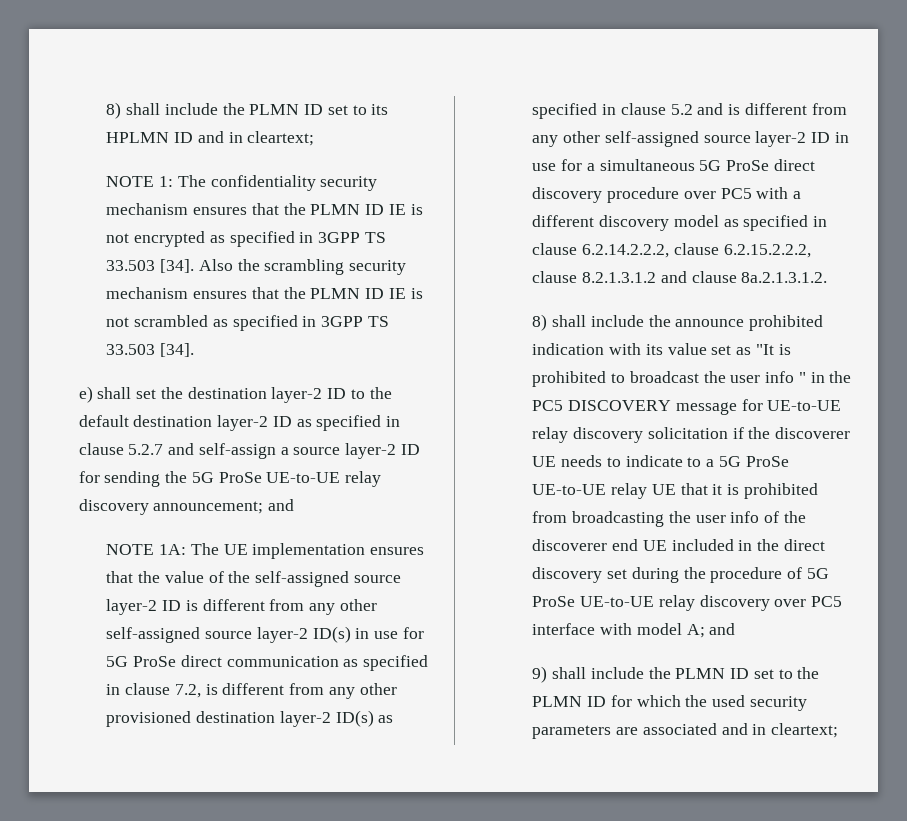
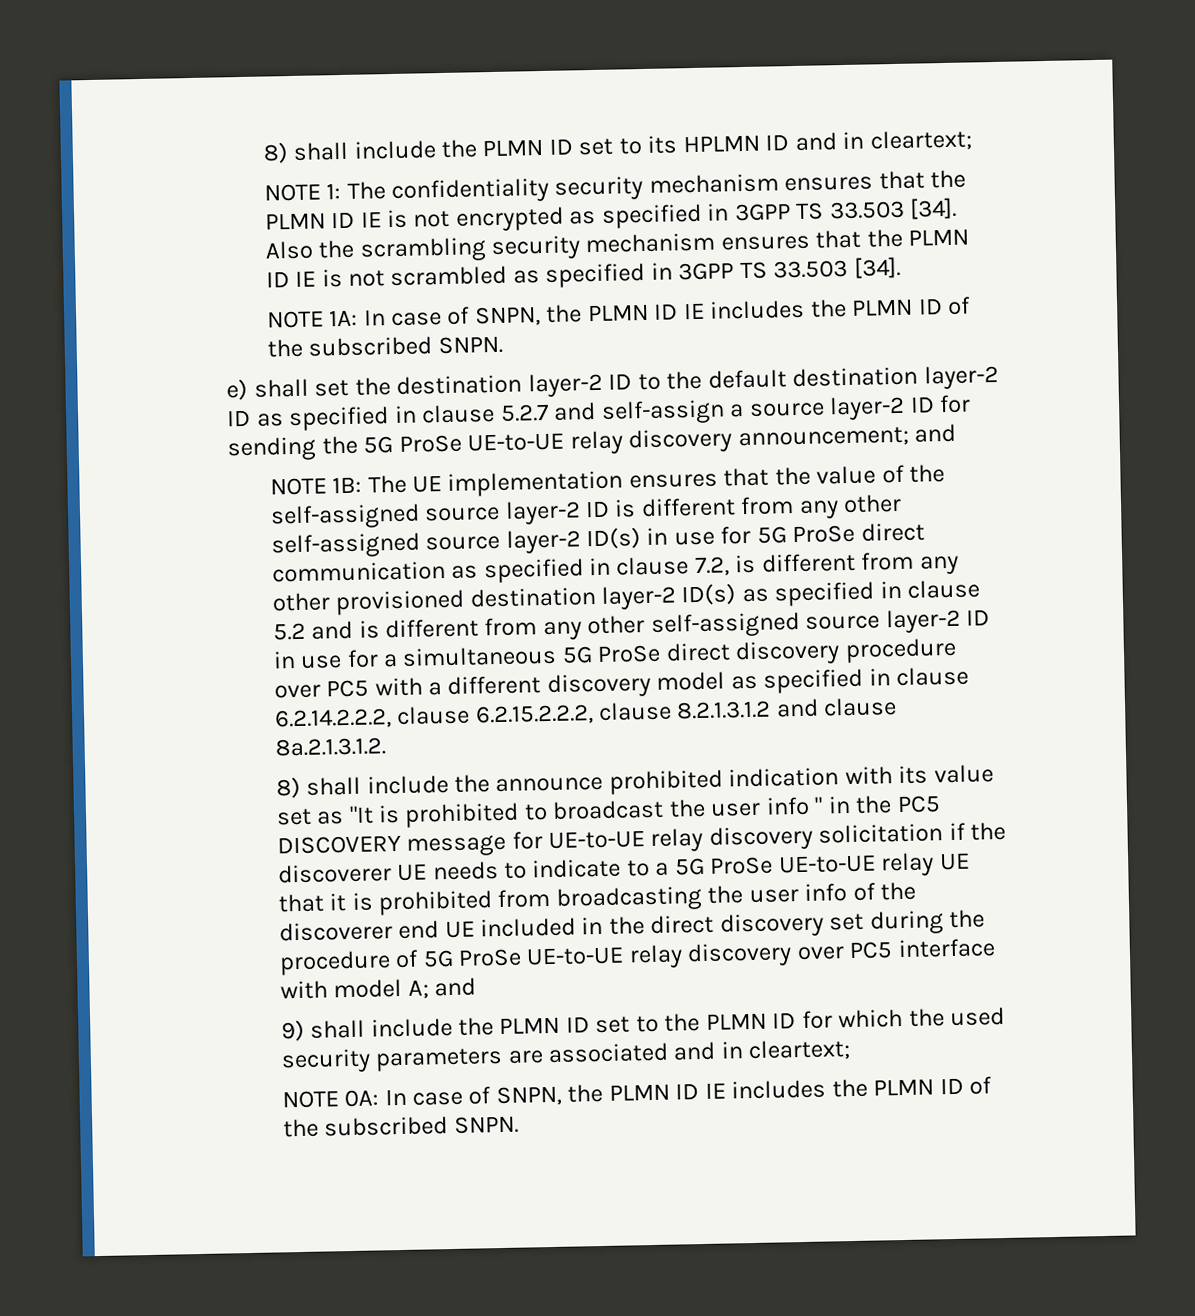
(195, 350) none -> [266,296,972,329] [266,335,503,358] // NOTE 1A: In case of SNPN, the PLMN ID IE includes the PLMN ID of the subscribed SNPN.
[159,544,187,555] 1A: -> [332,476,363,494] 1B:
(839, 730) none -> [281,1076,993,1109] [282,1115,519,1138] // NOTE 0A: In case of SNPN, the PLMN ID IE includes the PLMN ID of the subscribed SNPN.

